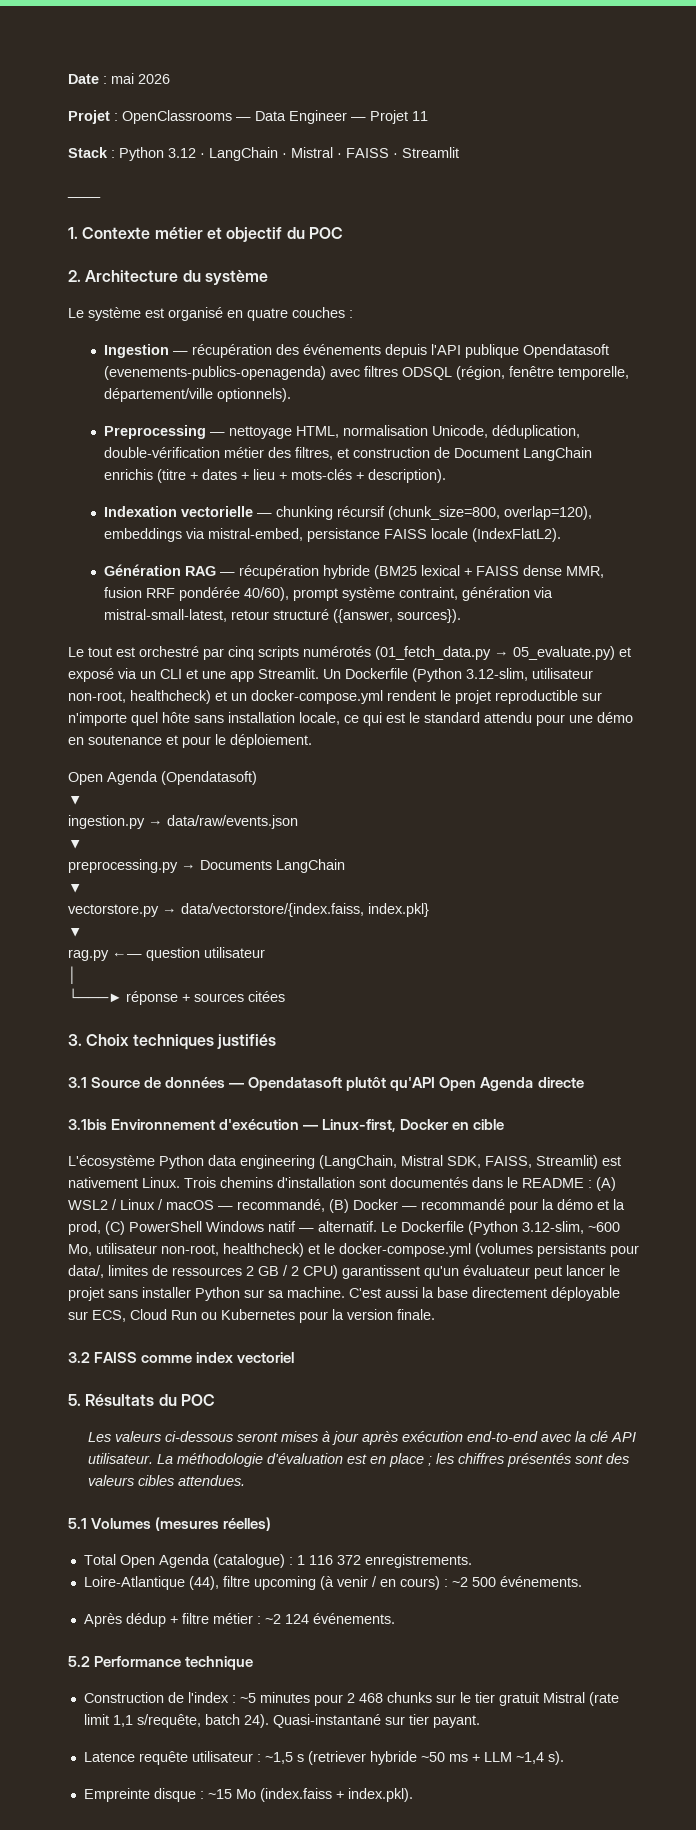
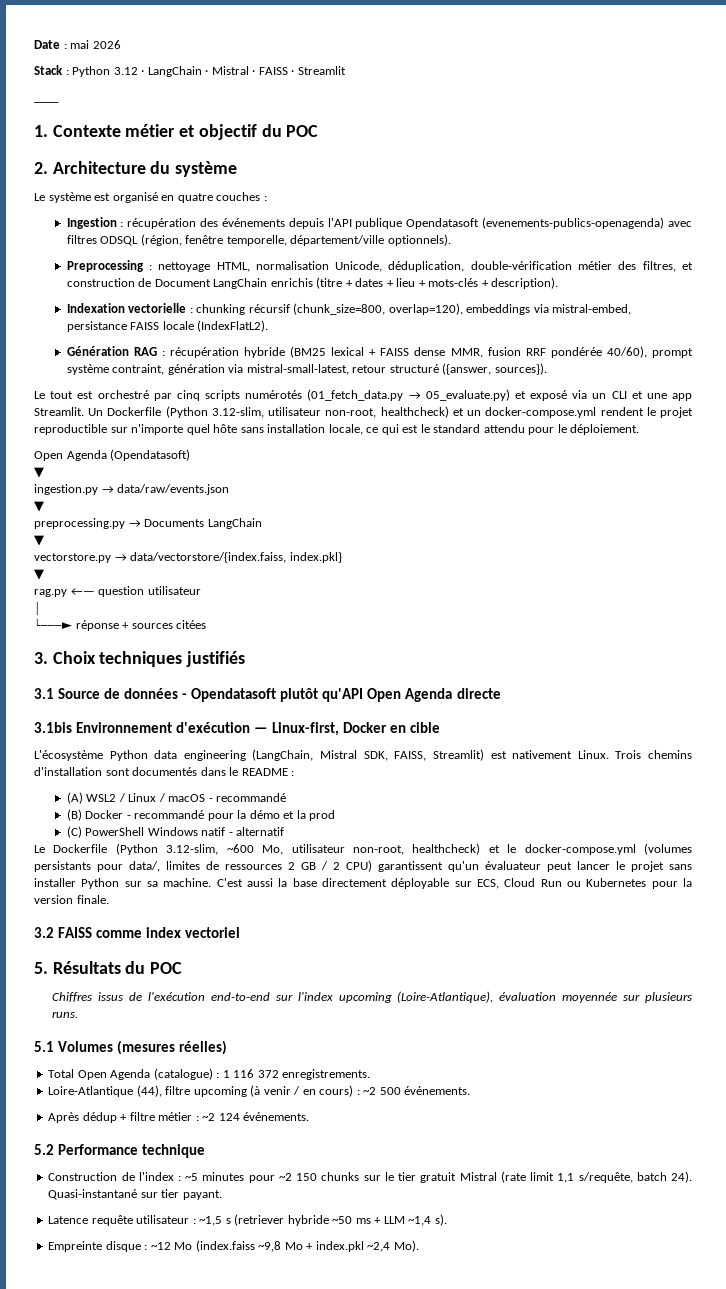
[68,110,428,124] // Projet : OpenClassrooms — Data Engineer — Projet 11 -> (121, 44) none
[172,351,188,355] — -> [120,222,124,227] :
[209,432,225,436] — -> [148,265,152,270] :
[256,513,272,517] — -> [189,308,193,313] :
[219,572,235,576] — -> [161,351,165,356] :
[569,712,633,723] [68,735,211,748] une démo en soutenance et pour -> (555, 431) none
[229,1083,245,1088] — -> [182,693,188,699] -
(592, 1184) none -> (295, 773) //
[218,1199,325,1212] — recommandé, -> [208,793,287,802] - recommandé //
[402,1206,417,1210] — -> [126,815,131,819] -
[68,1221,101,1235] prod, -> [309,810,336,821] prod //
[299,1221,377,1232] — alternatif. -> [228,827,285,836] - alternatif //
[88,1431,637,1445] [88,1453,630,1467] [88,1475,246,1486] Les valeurs ci-dessous seront mises à jour après exécution end-to-end avec la clé API utilisateur. La méthodologie d'évaluation est en place ; les chiffres présentés sont des valeurs cibles attendues. -> [52,991,693,1003] [52,1011,79,1018] Chiffres issus de l'exécution end-to-end sur l'index upcoming (Loire-Atlantique), évaluation moyennée sur plusieurs runs.
[346,1693,383,1703] 2 468 -> [278,1173,318,1181] ~2 150
[207,1789,232,1799] ~15 -> [150,1242,171,1250] ~12
[335,1788,413,1802] + index.pkl). -> [258,1240,419,1252] ~9,8 Mo + index.pkl ~2,4 Mo).

